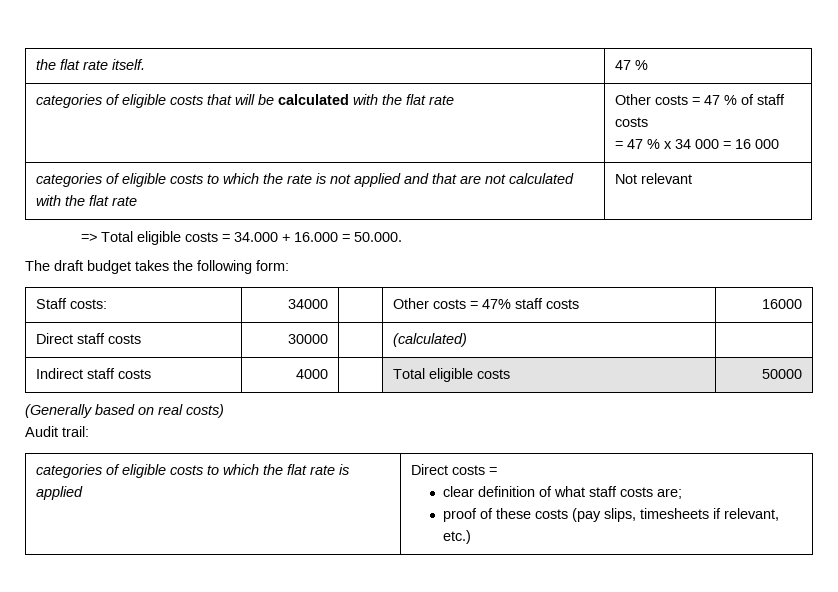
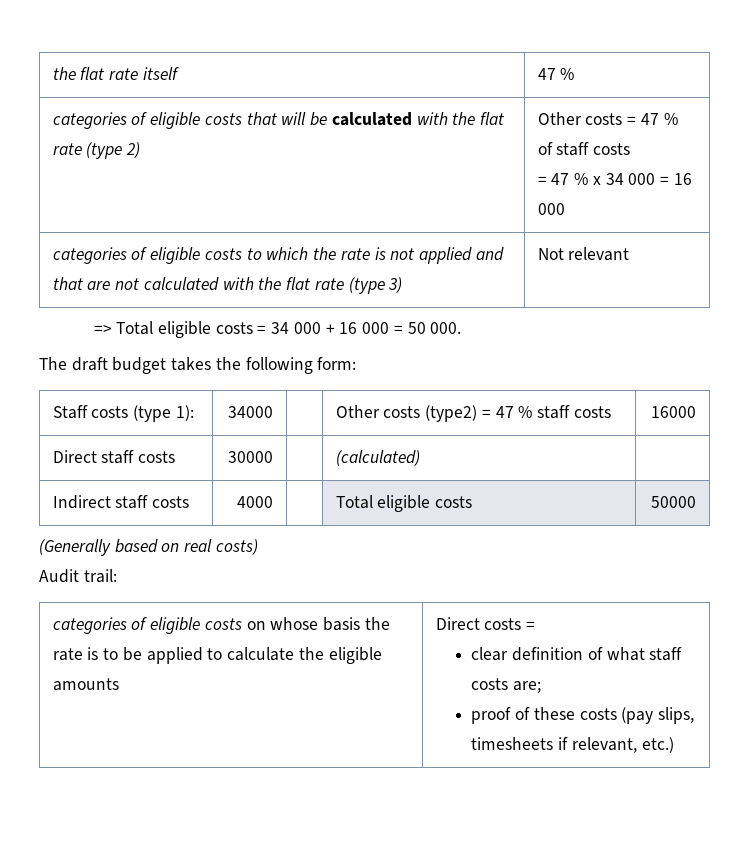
[35,59,145,70] the flat rate itself. -> [52,67,179,80] the flat rate itself
(454, 100) none -> [86,142,141,159] (type 2)
(137, 201) none -> [348,277,403,294] (type 3)
[234,232,403,242] 34.000 + 16.000 = 50.000. -> [271,322,462,334] 34 000 + 16 000 = 50 000.
[69,299,107,309] costs: -> [91,405,194,422] costs (type 1):
[469,299,511,309] = 47% -> [425,405,533,422] (type2) = 47 %
[206,464,349,475] [35,486,83,500] to which the flat rate is applied -> [246,617,390,631] [52,647,382,664] [52,678,119,691] on whose basis the rate is to be applied to calculate the eligible amounts

